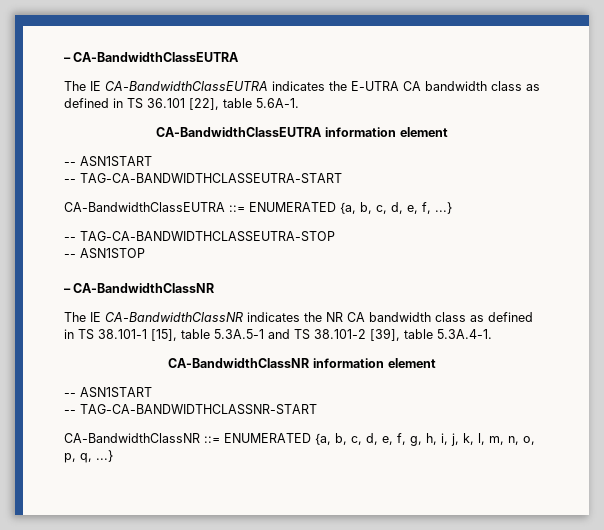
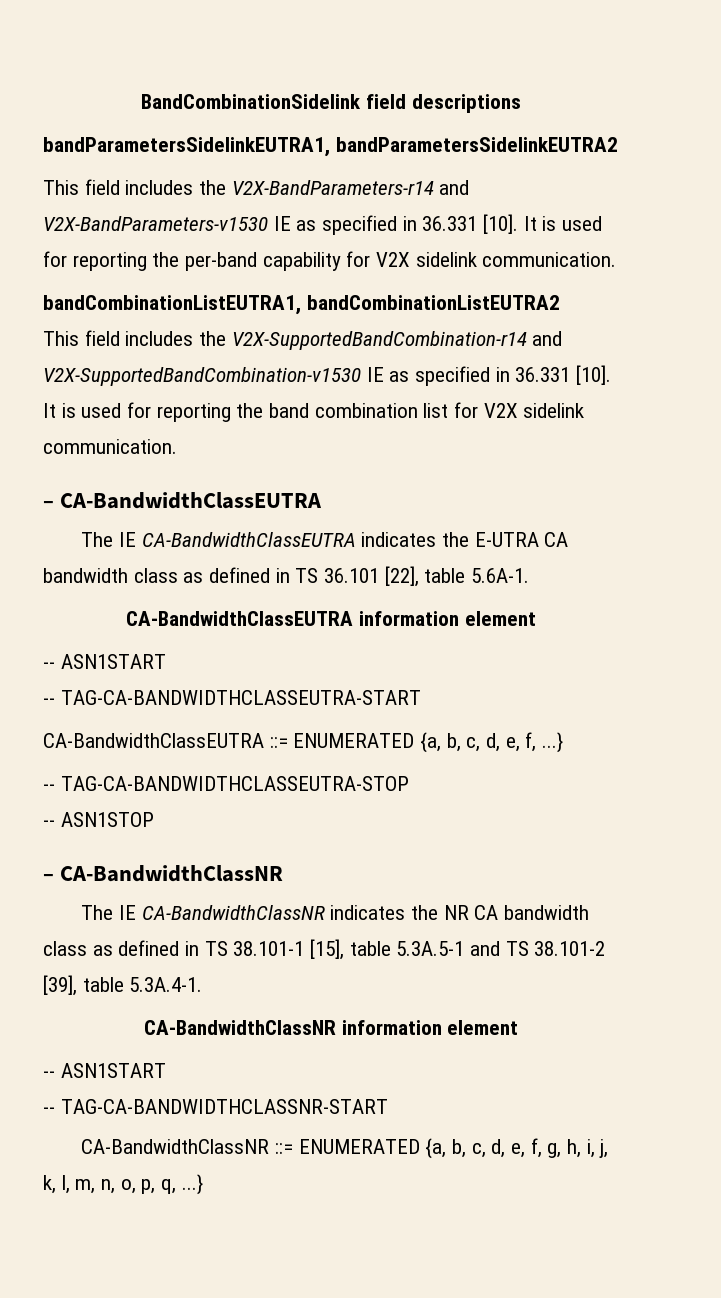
(64, 59) none -> [141,94,521,113] [43,137,618,157] [43,179,470,195] [43,214,603,235] [43,251,617,271] [43,295,560,315] [43,330,563,350] [43,365,612,386] [43,402,585,422] [43,439,177,454] BandCombinationSidelink field descriptions // bandParametersSidelinkEUTRA1, bandParametersSidelinkEUTRA2 // This field includes the V2X-BandParameters-r14 and V2X-BandParameters-v1530 IE as specified in 36.331 [10]. It is used for reporting the per-band capability for V2X sidelink communication. // bandCombinationListEUTRA1, bandCombinationListEUTRA2 // This field includes the V2X-SupportedBandCombination-r14 and V2X-SupportedBandCombination-v1530 IE as specified in 36.331 [10]. It is used for reporting the band combination list for V2X sidelink communication. //

